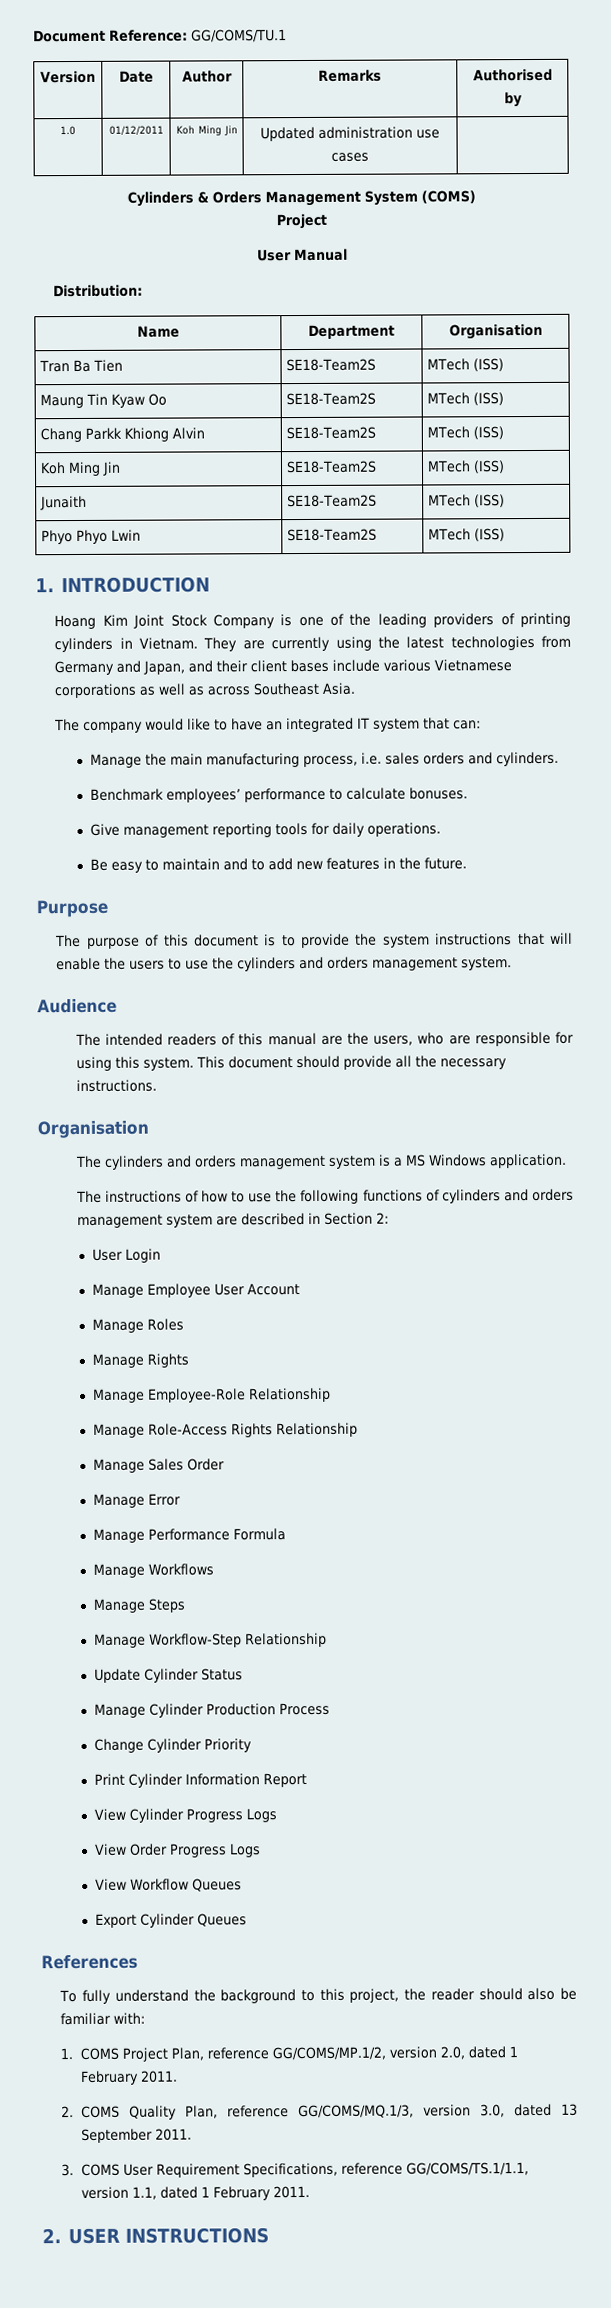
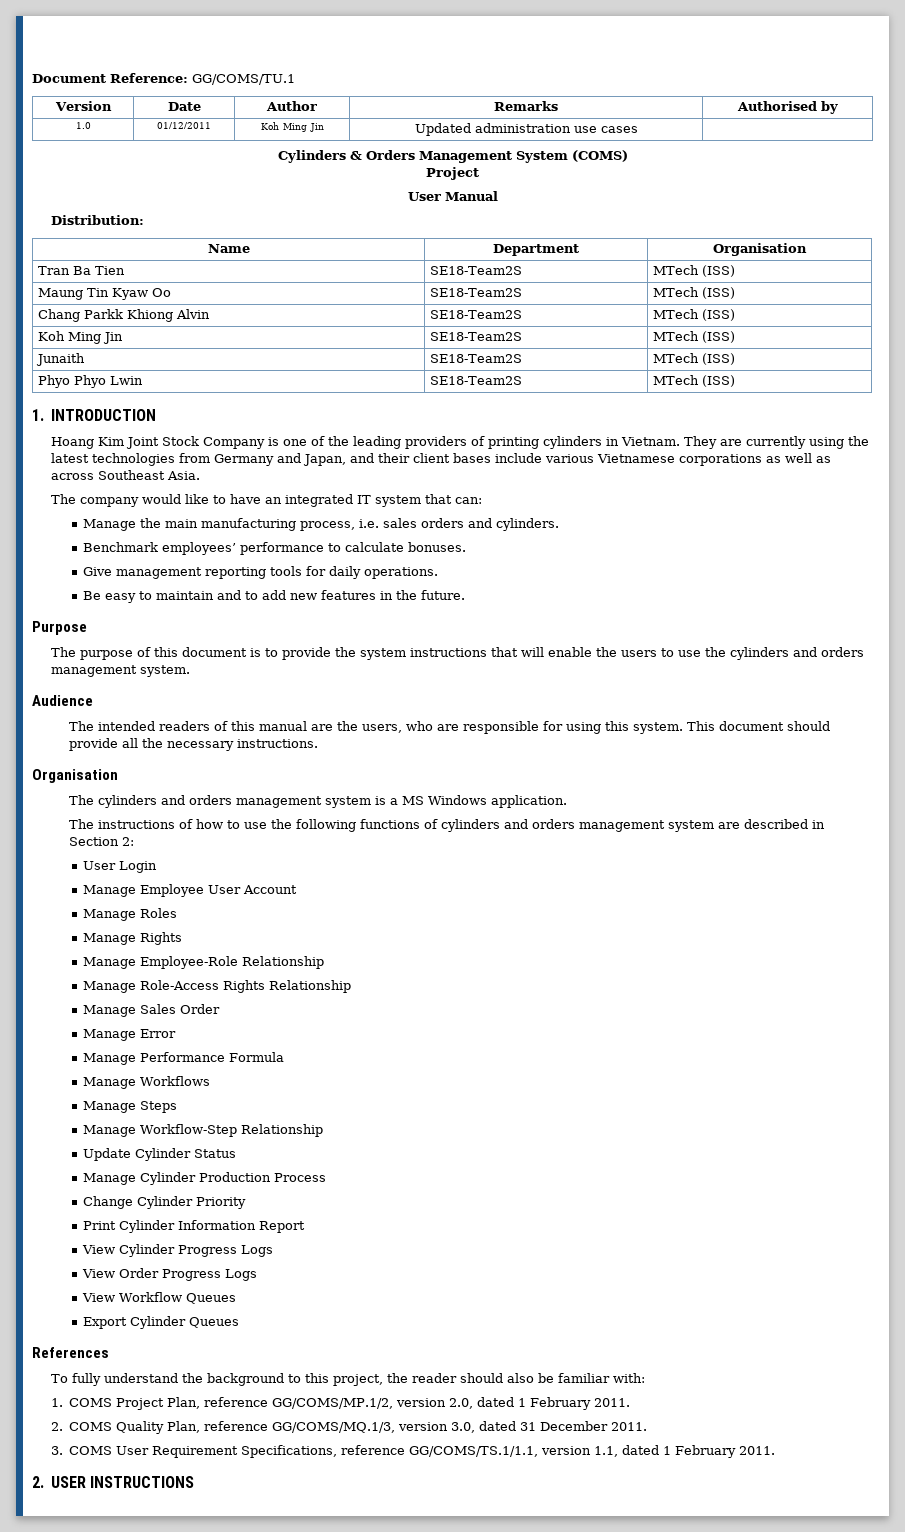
[561,2103,578,2116] [80,2128,153,2143] 13 September -> [520,1421,609,1431] 31 December

